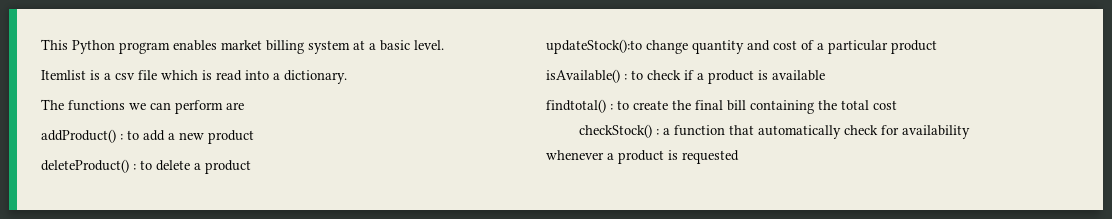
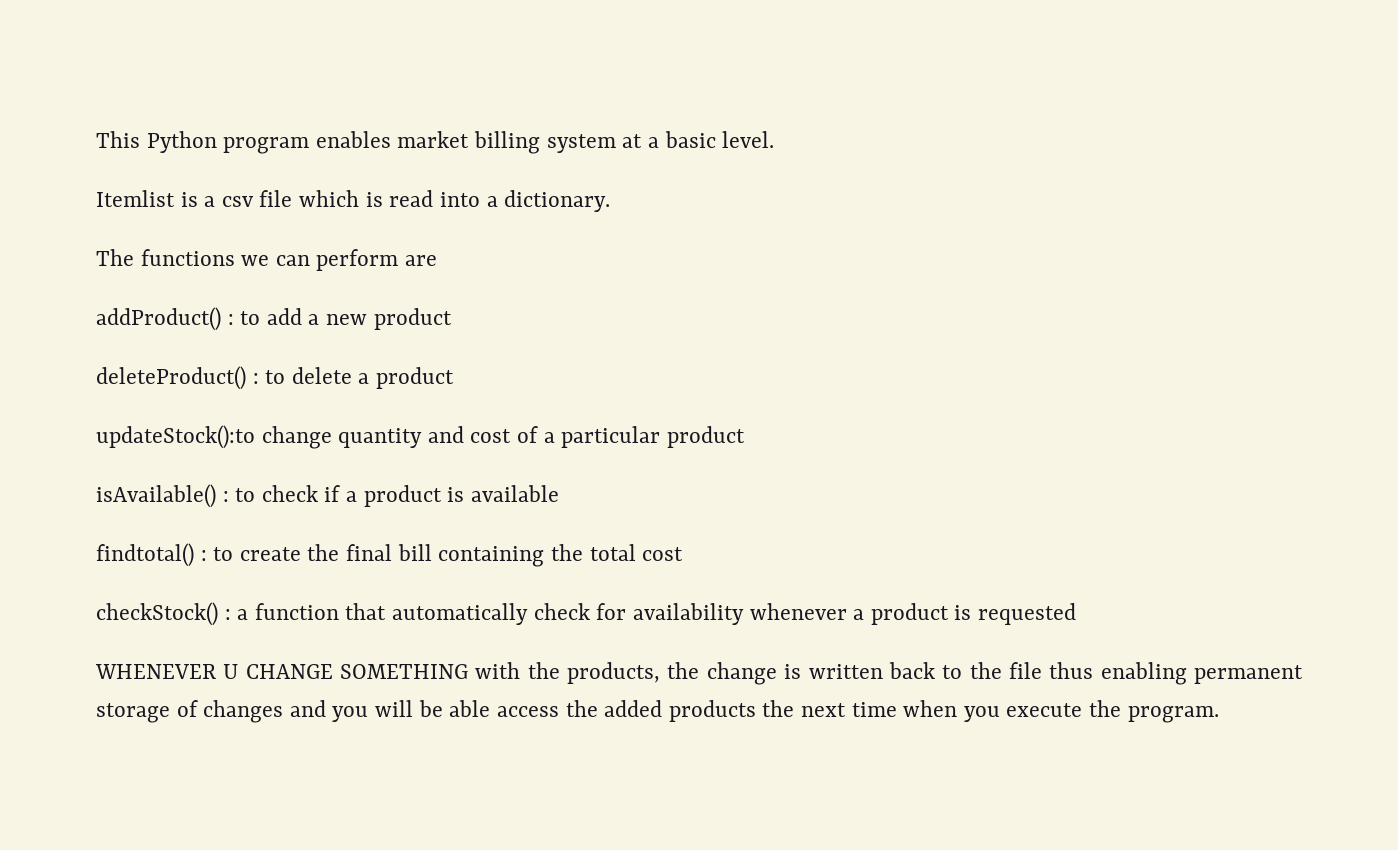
(739, 157) none -> [95,662,1304,685] [96,700,1219,723] // WHENEVER U CHANGE SOMETHING with the products, the change is written back to the file thus enabling permanent storage of changes and you will be able access the added products the next time when you execute the program.

